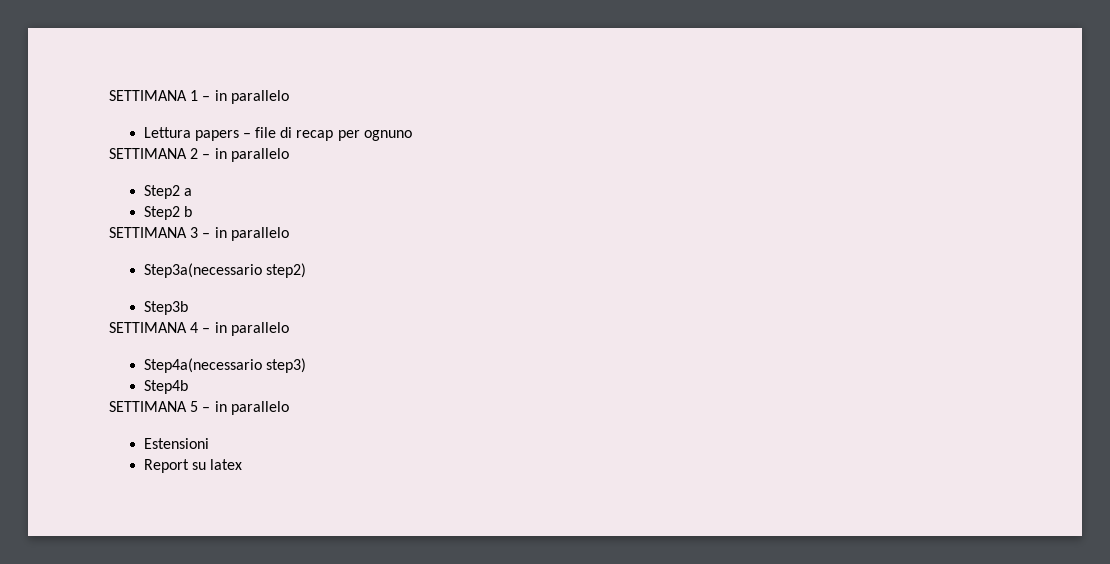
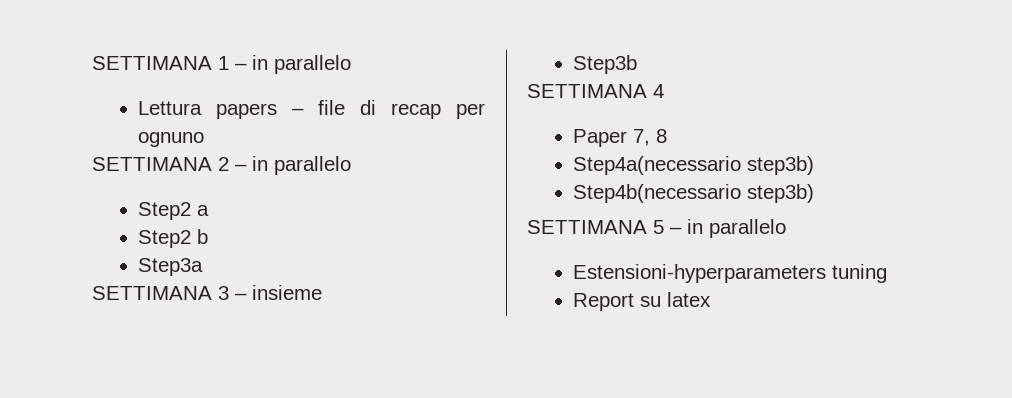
(192, 211) none -> [138,258,204,276] // Step3a
[214,227,289,241] [143,263,306,278] in parallelo // Step3a(necessario step2) -> [252,285,322,300] insieme
[202,322,289,336] [143,358,306,373] [143,380,188,394] – in parallelo // Step4a(necessario step3) // Step4b -> [573,129,668,147] [573,156,815,175] [573,184,815,203] // Paper 7, 8 // Step4a(necessario step3b) // Step4b(necessario step3b)
[143,438,209,449] Estensioni -> [573,264,888,283] Estensioni-hyperparameters tuning

